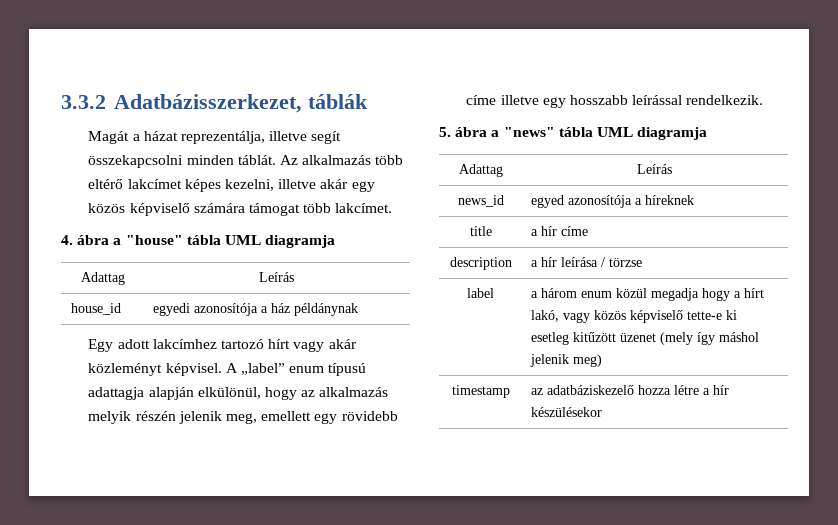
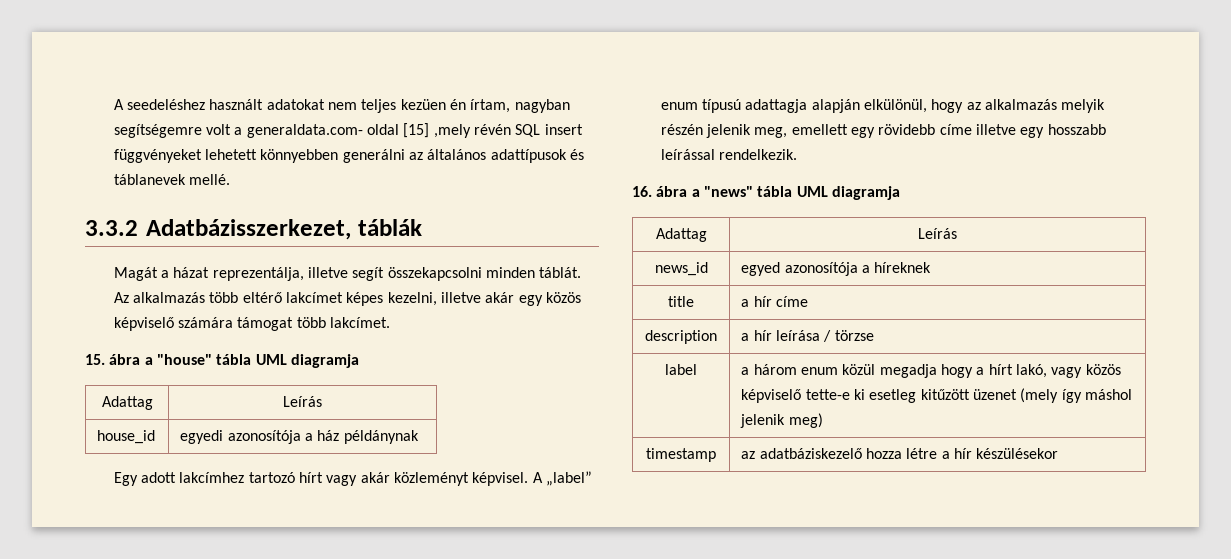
(61, 102) none -> [113,99,570,113] [113,123,583,138] [113,149,584,163] [113,174,230,185] A seedeléshez használt adatokat nem teljes kezüen én írtam, nagyban segítségemre volt a generaldata.com- oldal [15] ,mely révén SQL insert függvényeket lehetett könnyebben generálni az általános adattípusok és táblanevek mellé. //
[61,235,73,245] 4. -> [85,354,105,365] 15.
[439,127,451,137] 5. -> [632,186,652,197] 16.

